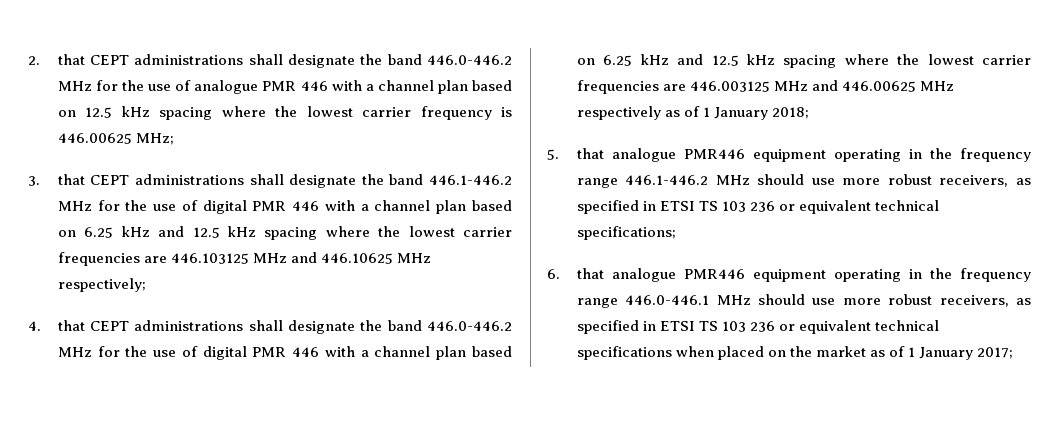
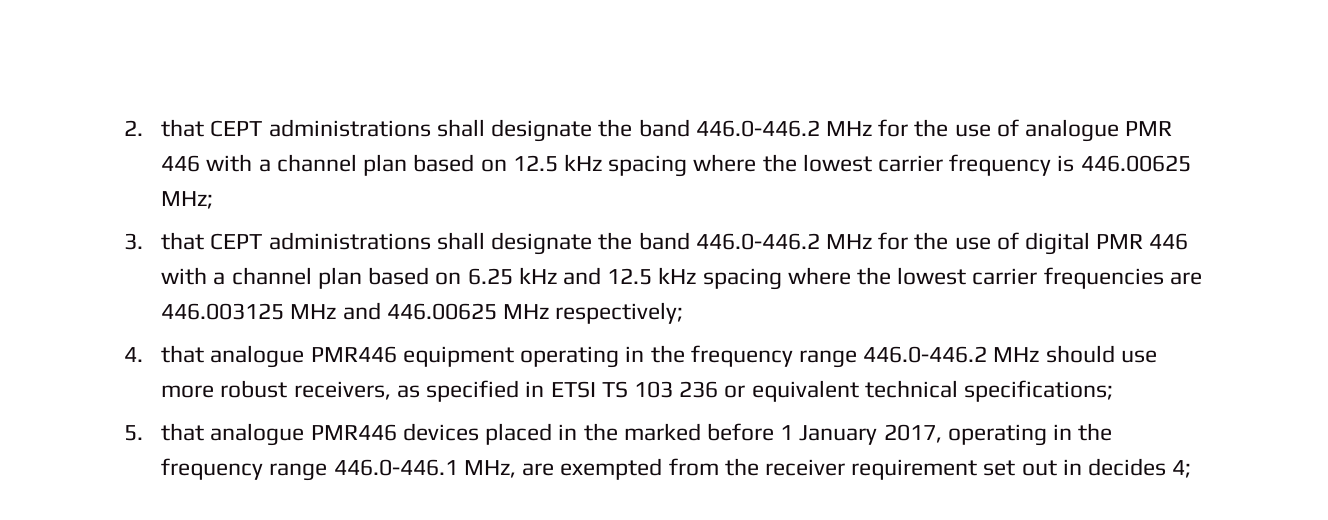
[429,175,512,185] [57,200,513,214] [57,226,512,240] [57,252,432,266] [57,278,146,292] [28,320,422,334] 446.1-446.2 MHz for the use of digital PMR 446 with a channel plan based on 6.25 kHz and 12.5 kHz spacing where the lowest carrier frequencies are 446.103125 MHz and 446.10625 MHz respectively; // 4. that CEPT administrations shall designate the band -> (690, 241) none
[576,106,810,120] [547,148,1031,162] [576,175,709,188] respectively as of 1 January 2018; // 5. that analogue PMR446 equipment operating in the frequency range 446.1-446.2 -> [555,302,684,324] [124,345,988,368] respectively; // 4. that analogue PMR446 equipment operating in the frequency range 446.0-446.2
[547,268,826,282] 6. that analogue PMR446 equipment -> [124,423,942,446] 5. that analogue PMR446 devices placed in the marked before 1 January 2017,
[716,294,1031,307] [576,320,940,334] [576,346,1014,360] MHz should use more robust receivers, as specified in ETSI TS 103 236 or equivalent technical specifications when placed on the market as of 1 January 2017; -> [463,458,1192,480] MHz, are exempted from the receiver requirement set out in decides 4;

